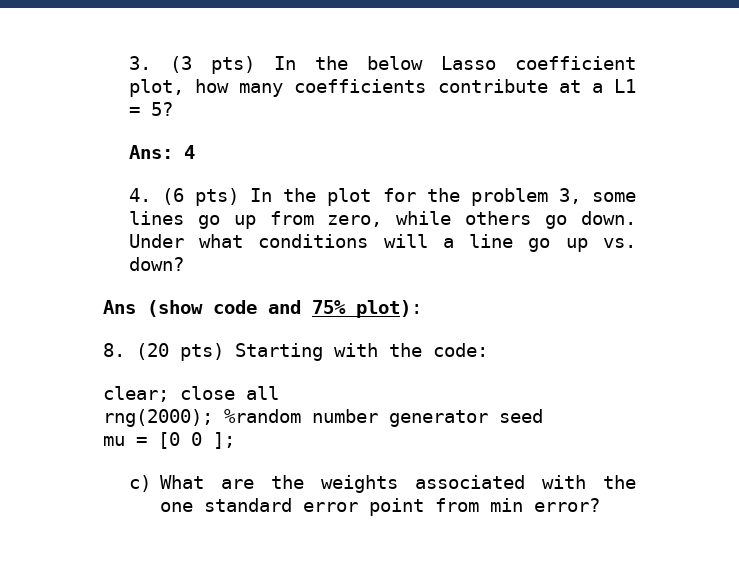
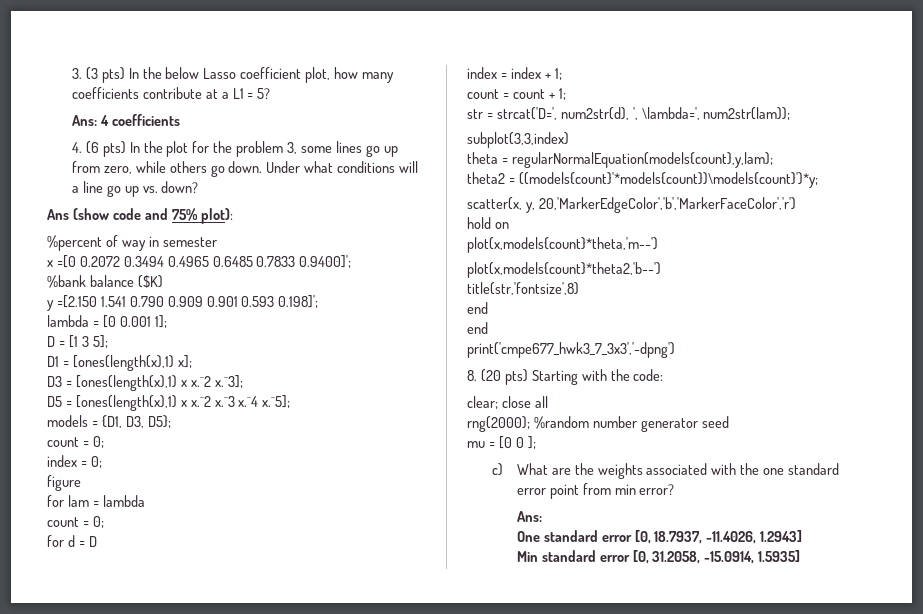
(195, 152) none -> [111,114,180,126] coefficients
(422, 309) none -> [47,235,217,251] [47,255,352,268] [47,275,163,288] [47,295,319,311] [47,315,167,328] [47,335,108,348] [47,355,192,371] [47,375,243,391] [47,395,291,411] [47,415,171,428] [47,436,104,448] [47,455,102,468] [47,475,81,491] [47,495,145,507] [47,516,104,528] [47,535,97,547] [467,67,562,80] [467,88,566,100] [467,107,791,120] [467,132,569,148] [467,152,773,168] [467,172,818,188] [467,197,796,213] [467,217,509,229] [467,237,658,253] [467,262,661,278] [467,282,579,295] [467,302,488,314] [467,322,488,334] [467,342,675,358] // %percent of way in semester // x =[0 0.2072 0.3494 0.4965 0.6485 0.7833 0.9400]'; // %bank balance ($K) // y =[2.150 1.541 0.790 0.909 0.901 0.593 0.198]'; // lambda = [0 0.001 1]; // D = [1 3 5]; // D1 = [ones(length(x),1) x]; // D3 = [ones(length(x),1) x x.^2 x.^3]; // D5 = [ones(length(x),1) x x.^2 x.^3 x.^4 x.^5]; // models = {D1, D3, D5}; // count = 0; // index = 0; // figure // for lam = lambda // count = 0; // for d = D // index = index + 1; // count = count + 1; // str = strcat('D=', num2str(d), ', \lambda=', num2str(lam)); // subplot(3,3,index) // theta = regularNormalEquation(models{count},y,lam); // theta2 = ((models{count}'*models{count})\models{count}')*y; // scatter(x, y, 20,'MarkerEdgeColor','b','MarkerFaceColor','r') // hold on // plot(x,models{count}*theta,'m--') // plot(x,models{count}*theta2,'b--') // title(str,'fontsize',8) // end // end // print('cmpe677_hwk3_7_3x3','-dpng')
(601, 505) none -> [516,511,542,522] [516,530,803,544] [516,550,801,564] // Ans: // One standard error [0, 18.7937, -11.4026, 1.2943] // Min standard error [0, 31.2058, -15.0914, 1.5935]

